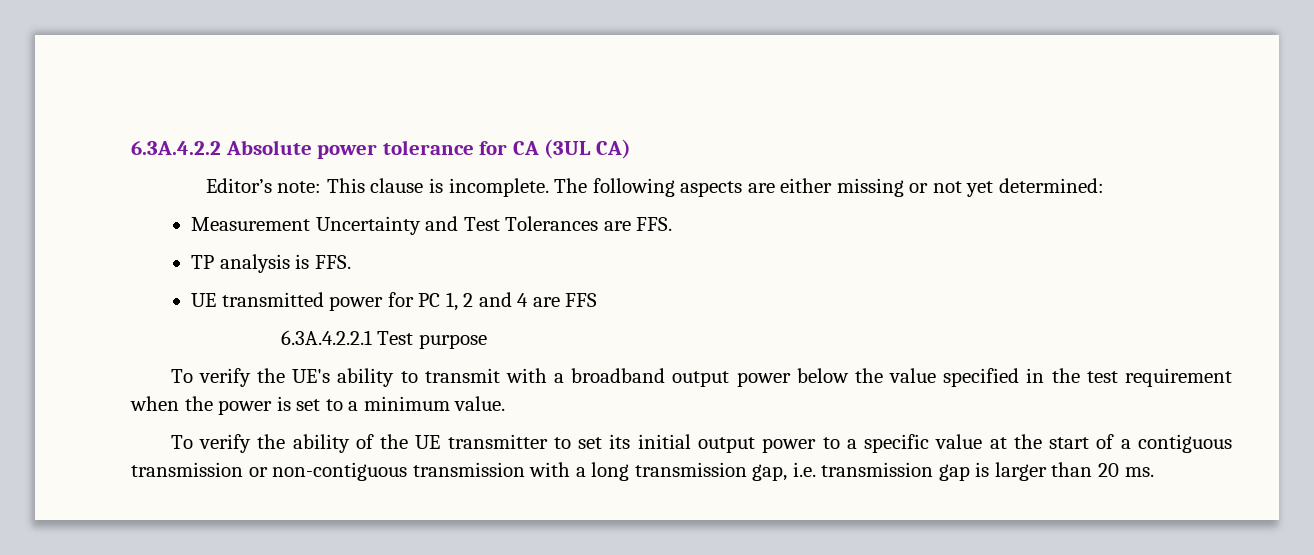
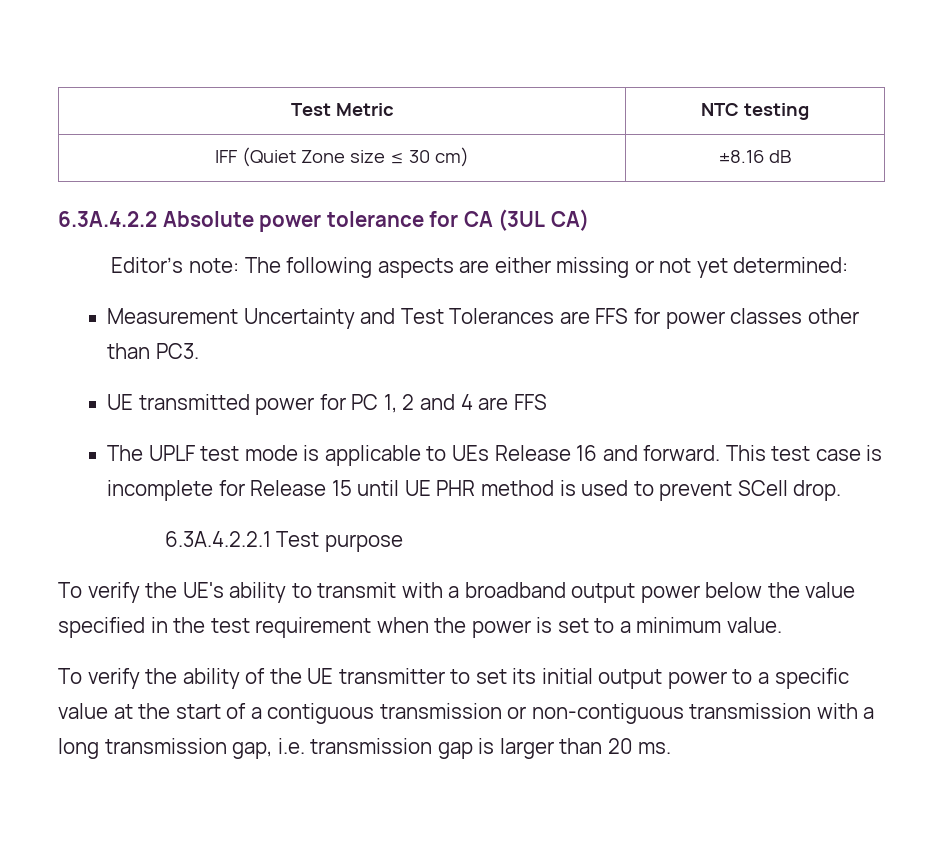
(131, 148) none -> [290,103,394,116] [701,103,809,120] [215,147,469,167] [719,150,791,163] Test Metric | NTC testing // IFF (Quiet Zone size ≤ 30 cm) | ±8.16 dB //
[326,178,549,197] This clause is incomplete. -> (239, 265) none
[636,217,673,231] [190,254,351,273] FFS. // TP analysis is FFS. -> [595,308,859,329] [107,343,199,359] FFS for power classes other than PC3.
(598, 300) none -> [107,445,883,466] [107,480,842,501] // The UPLF test mode is applicable to UEs Release 16 and forward. This test case is incomplete for Release 15 until UE PHR method is used to prevent SCell drop.

